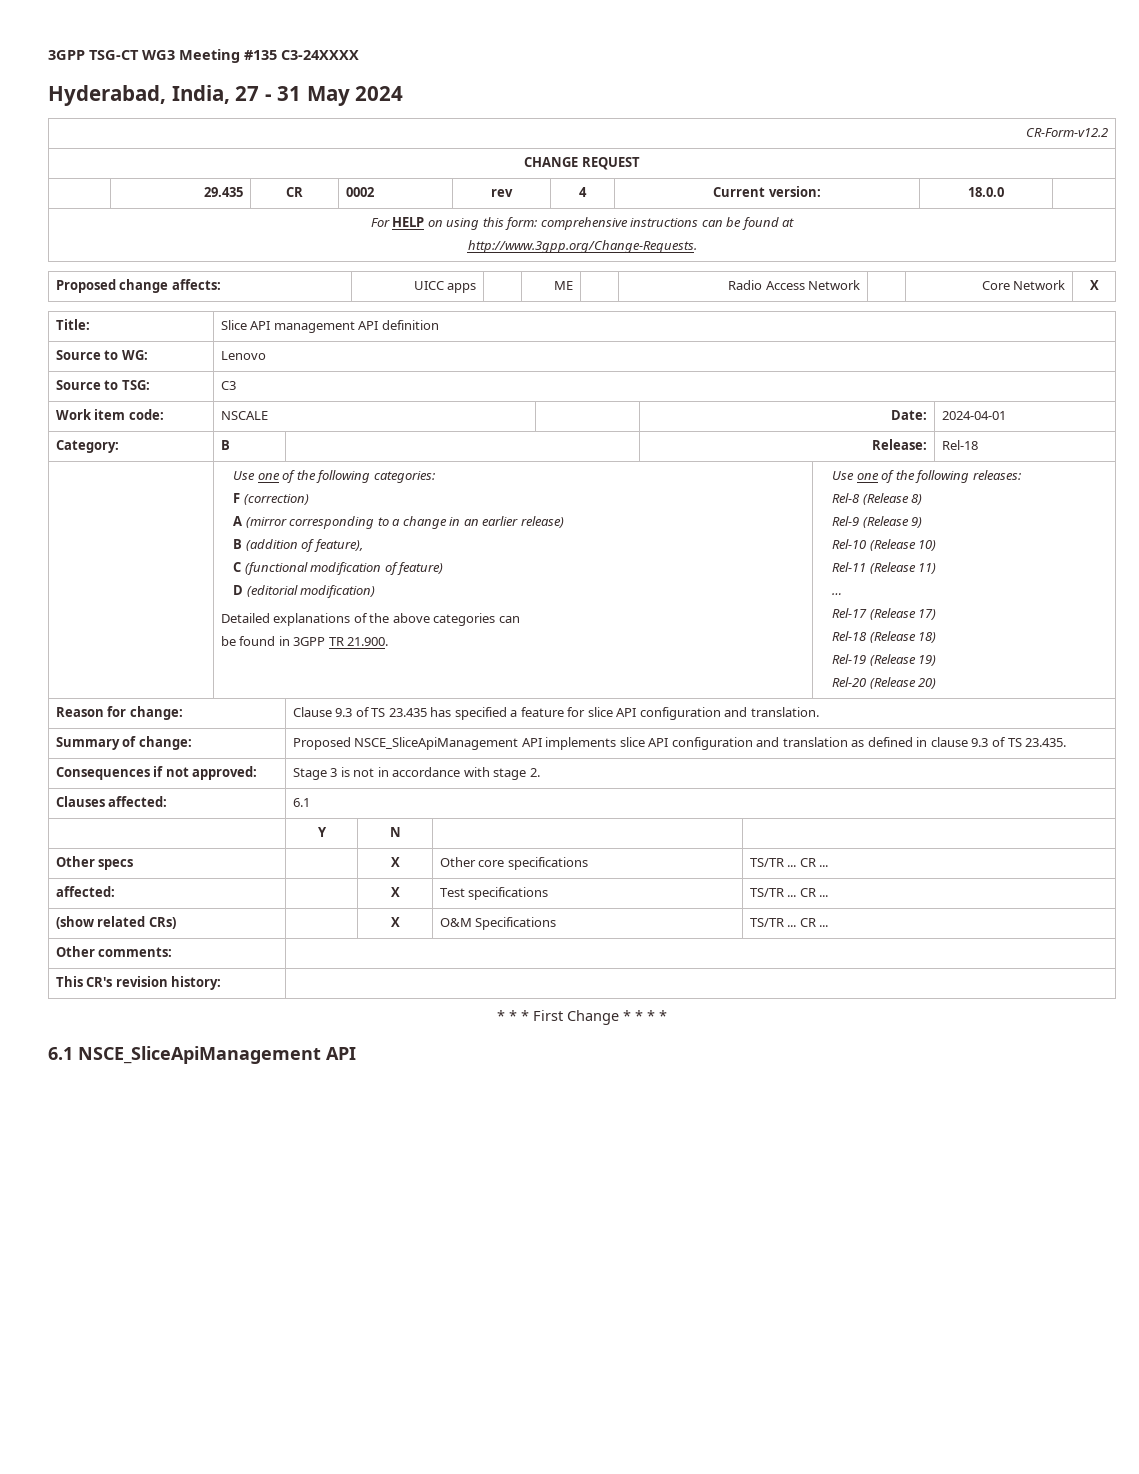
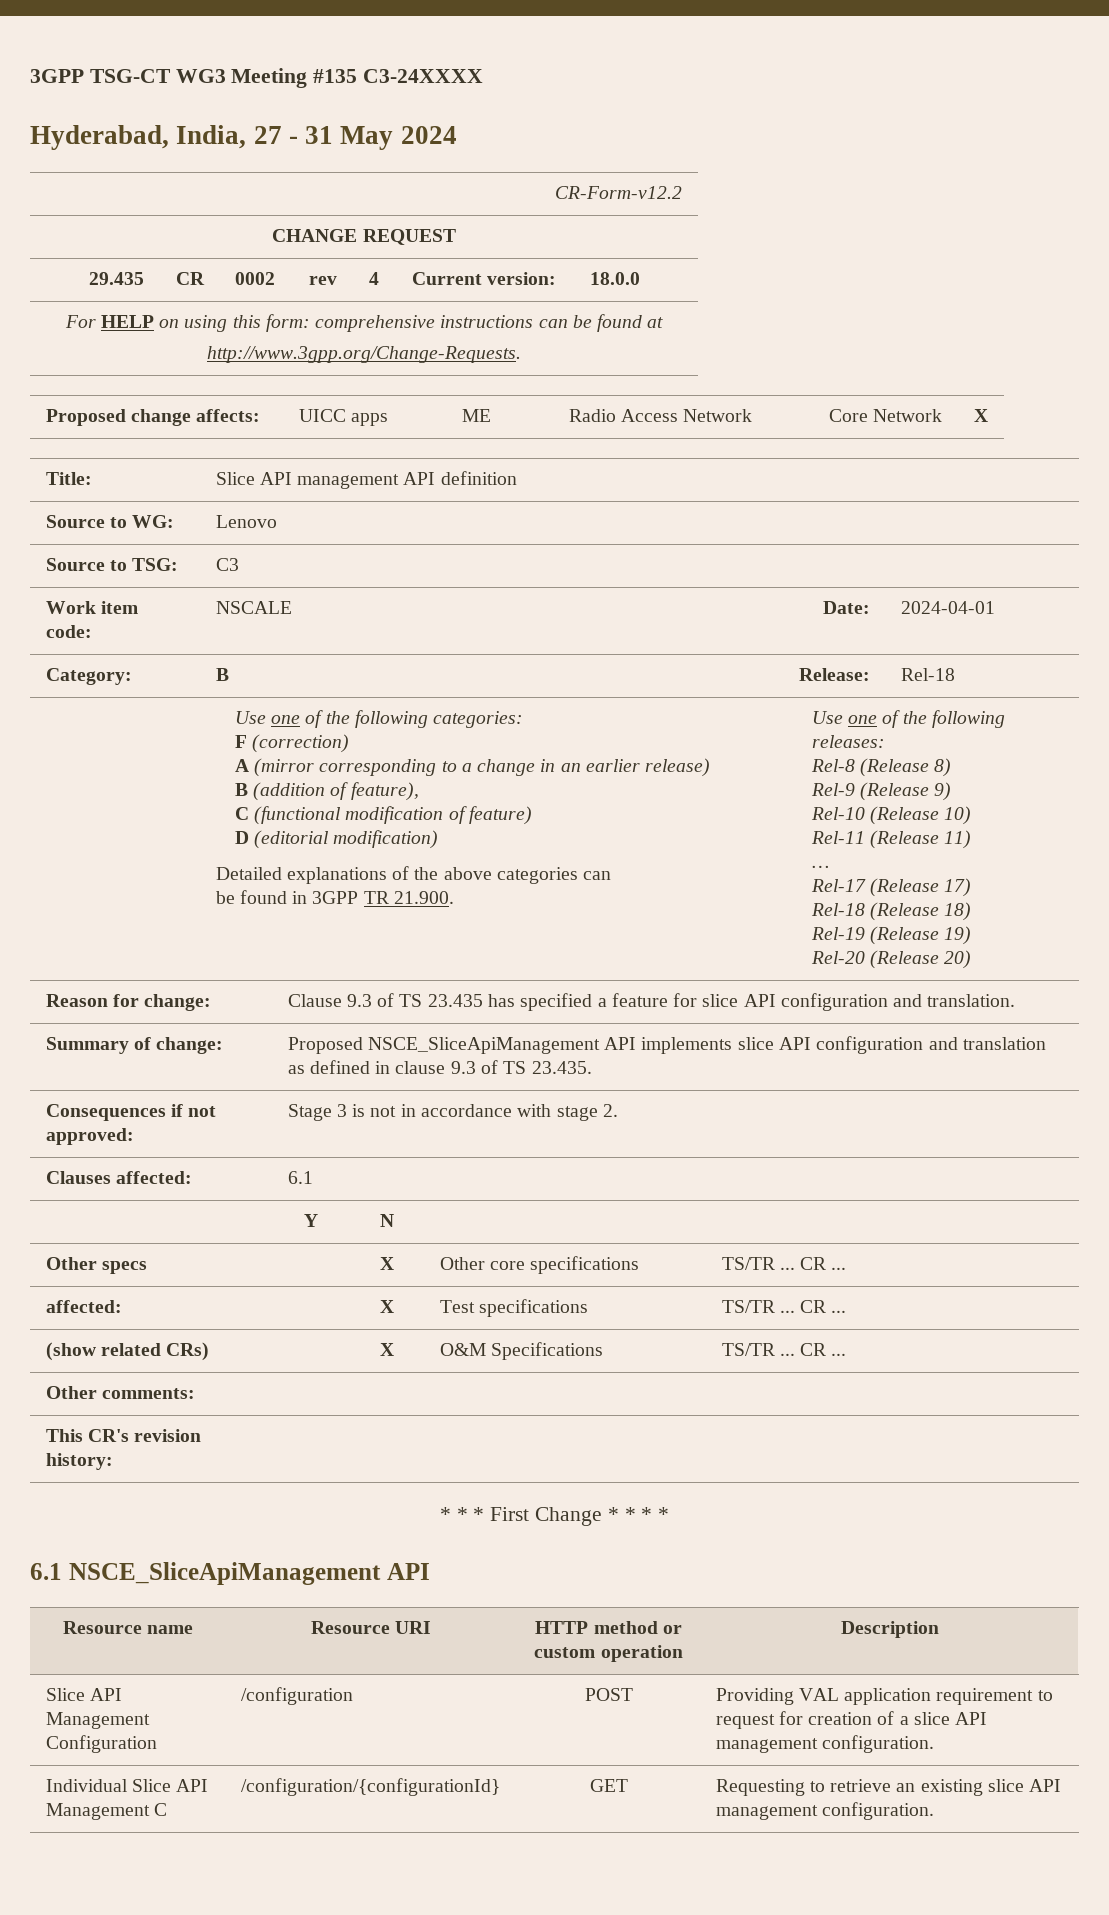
(356, 1053) none -> [62,1621,194,1634] [310,1621,432,1634] [535,1621,682,1634] [534,1645,683,1662] [840,1621,939,1638] [45,1688,122,1701] [45,1712,150,1729] [45,1735,157,1753] [240,1687,353,1705] [584,1688,633,1701] [715,1688,1053,1705] [715,1711,988,1729] [715,1735,934,1753] [45,1779,209,1792] [45,1803,167,1820] [240,1778,500,1796] [589,1779,628,1792] [715,1779,1062,1796] [715,1802,934,1820] // Resource name | Resource URI | HTTP method or custom operation | Description // Slice API Management Configuration | /configuration | POST | Providing VAL application requirement to request for creation of a slice API management configuration. // Individual Slice API Management C | /configuration/{configurationId} | GET | Requesting to retrieve an existing slice API management configuration.

